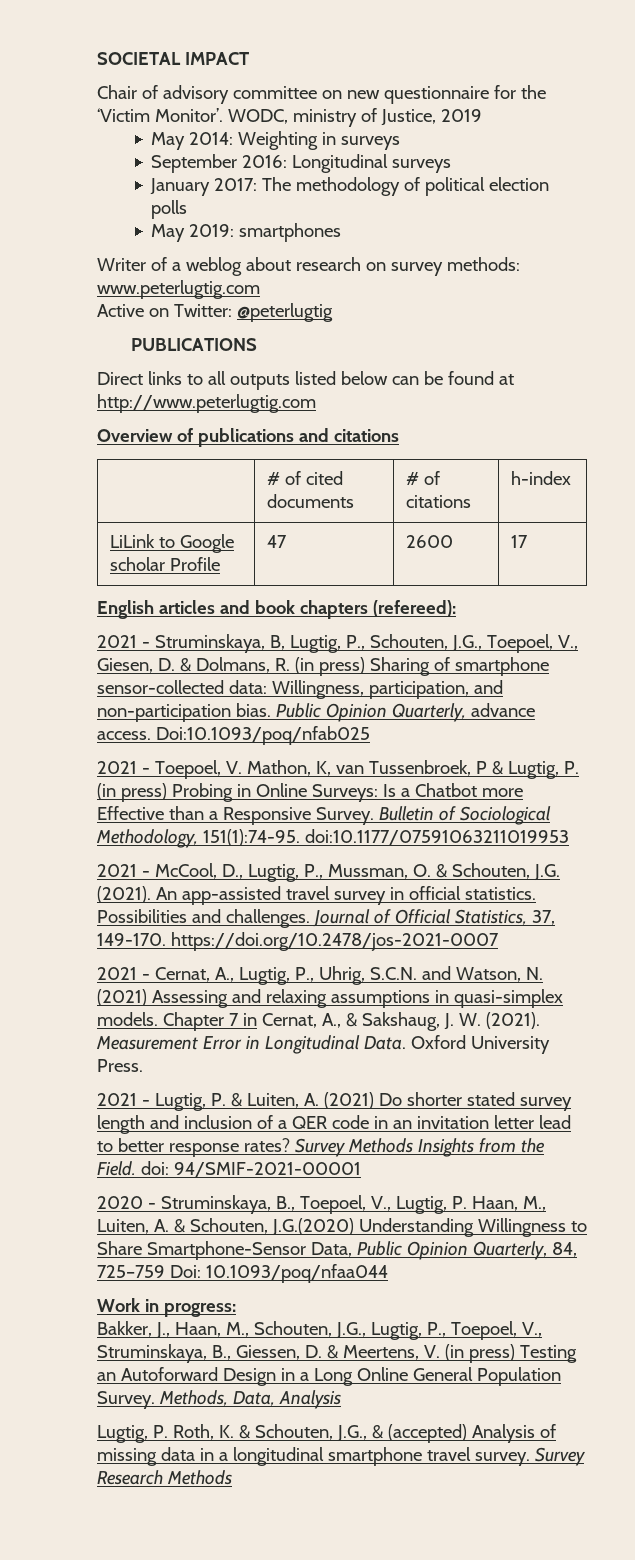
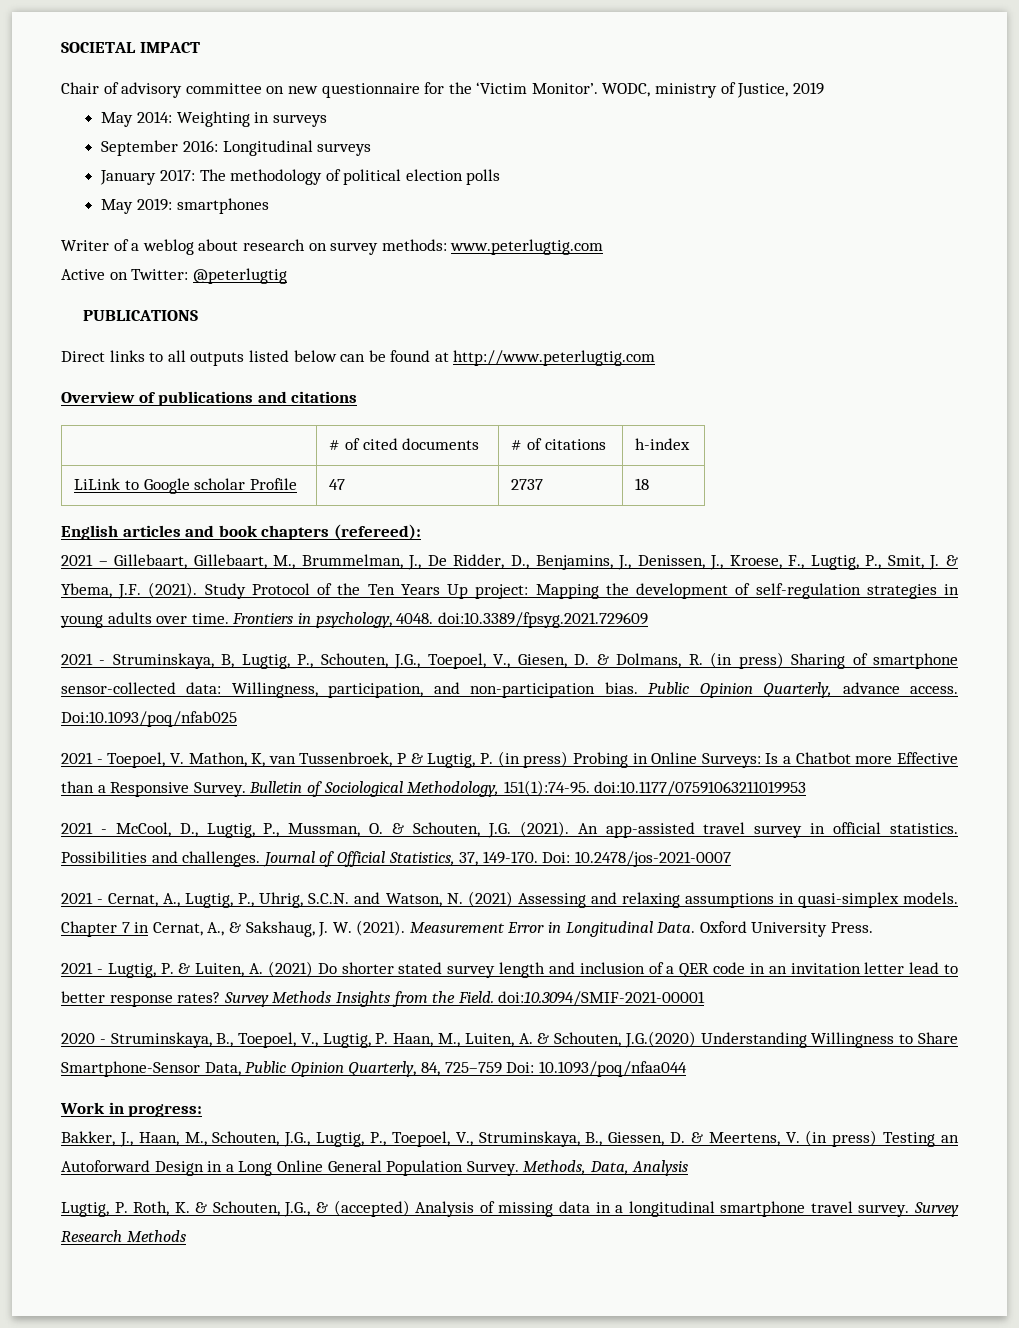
[406,535,454,548] [511,535,529,548] 2600 | 17 -> [511,479,544,490] [635,478,650,490] 2737 | 18
(456, 608) none -> [61,554,958,570] [61,582,960,599] [60,612,648,628] // 2021 – Gillebaart, Gillebaart, M., Brummelman, J., De Ridder, D., Benjamins, J., Denissen, J., Kroese, F., Lugtig, P., Smit, J. & Ybema, J.F. (2021). Study Protocol of the Ten Years Up project: Mapping the development of self-regulation strategies in young adults over time. Frontiers in psychology, 4048. doi:10.3389/fpsyg.2021.729609
[170,932,499,951] https://doi.org/10.2478/jos-2021-0007 -> [542,851,731,867] Doi: 10.2478/jos-2021-0007
[140,1161,361,1177] doi: 94/SMIF-2021-00001 -> [498,991,706,1006] doi:10.3094/SMIF-2021-00001

